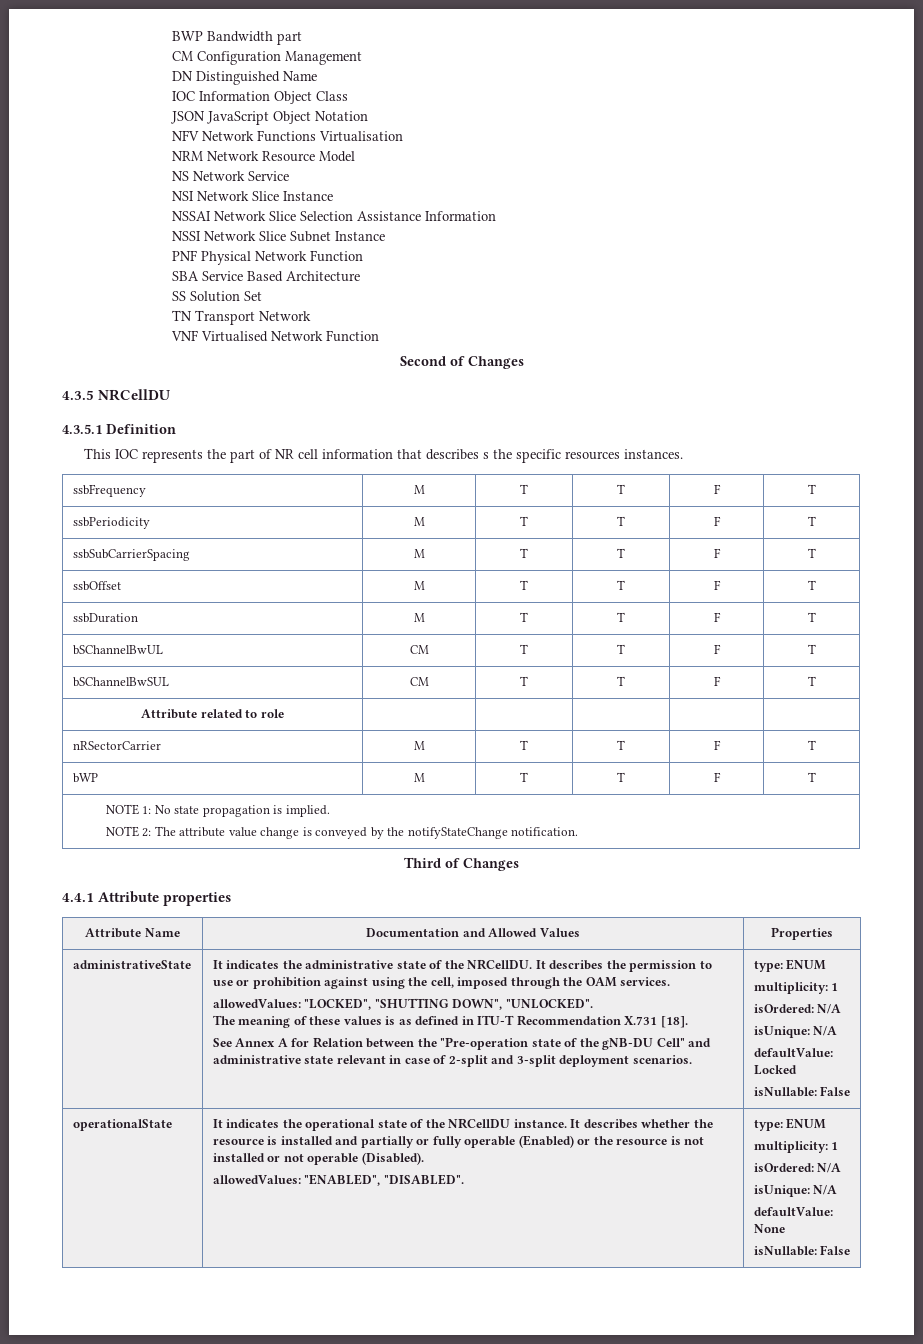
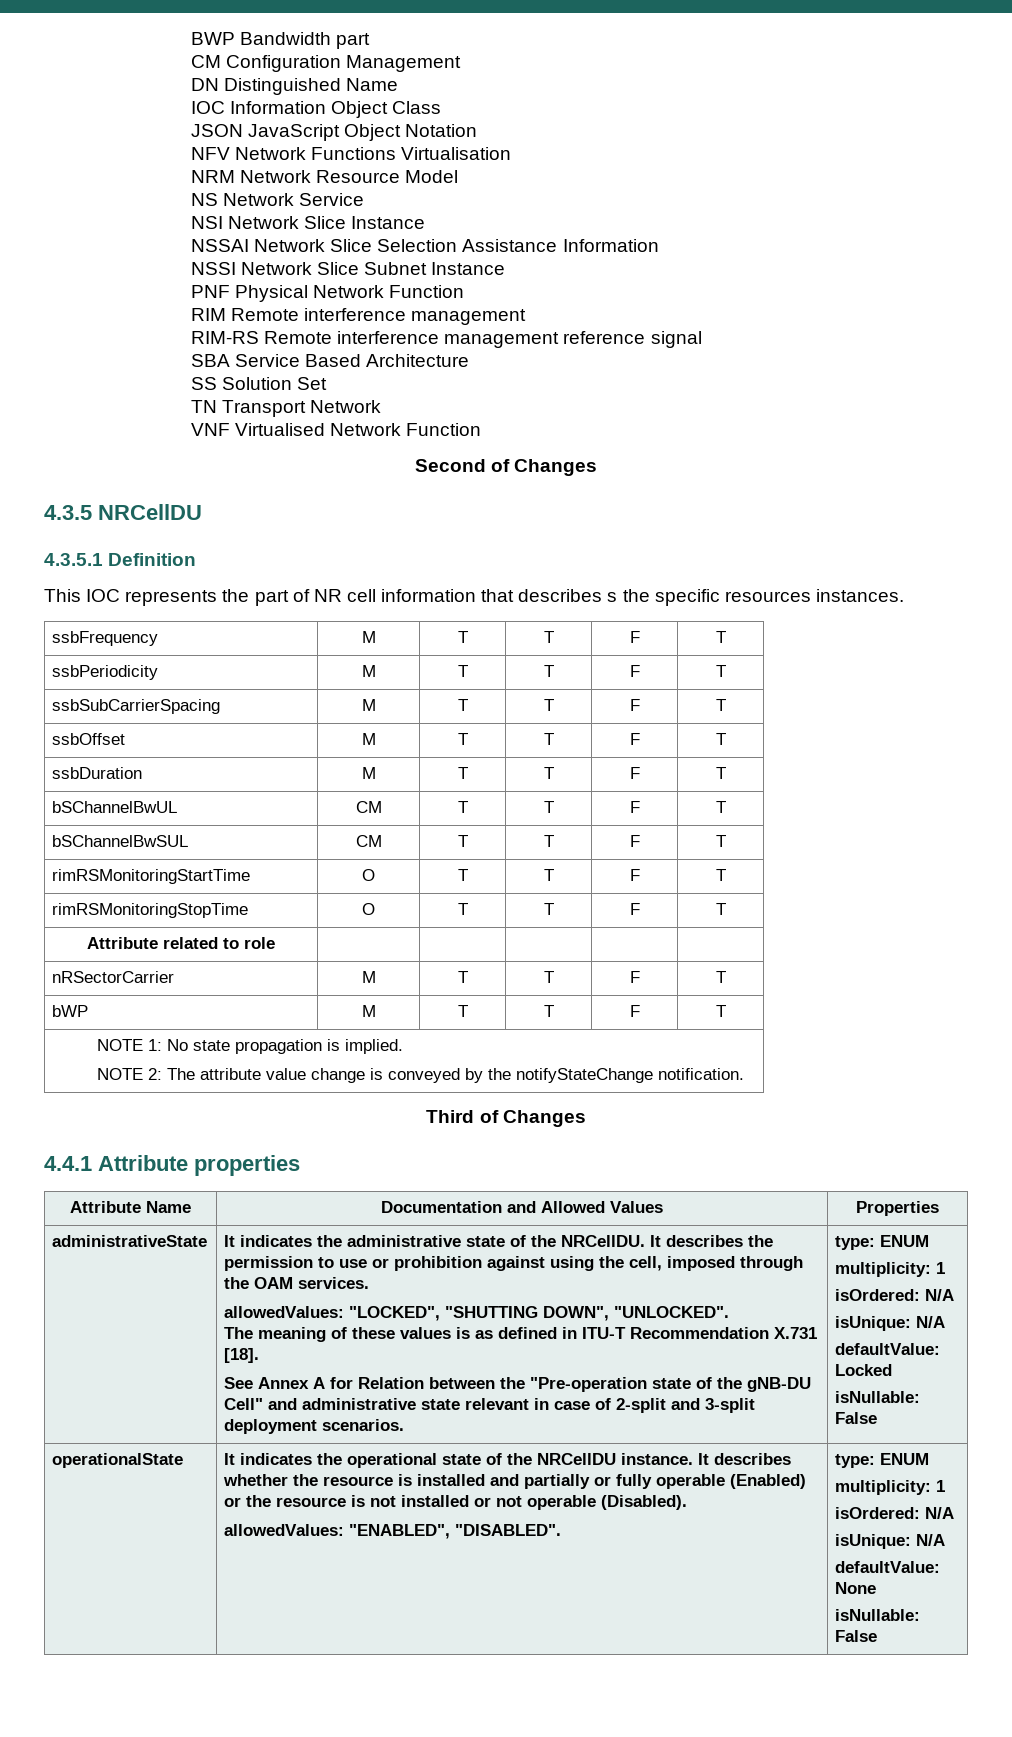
(364, 256) none -> [190,308,527,325] [190,331,702,348] // RIM Remote interference management // RIM-RS Remote interference management reference signal
(816, 681) none -> [52,869,251,884] [362,869,375,881] [457,869,468,881] [543,869,554,881] [629,869,640,881] [715,869,726,881] [52,903,249,918] [362,903,375,915] [457,903,468,915] [543,903,554,915] [629,903,640,915] [715,903,726,915] // rimRSMonitoringStartTime | O | T | T | F | T // rimRSMonitoringStopTime | O | T | T | F | T

